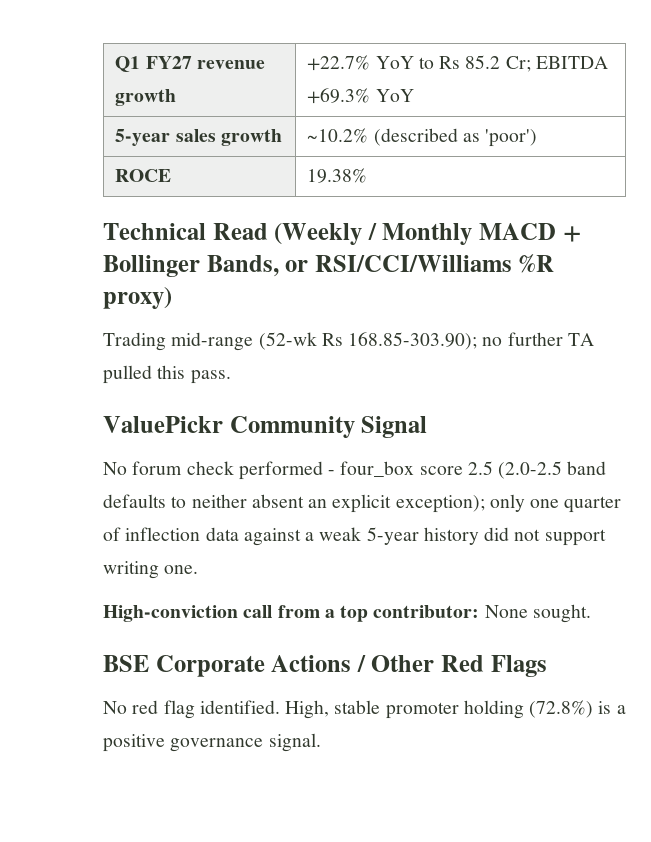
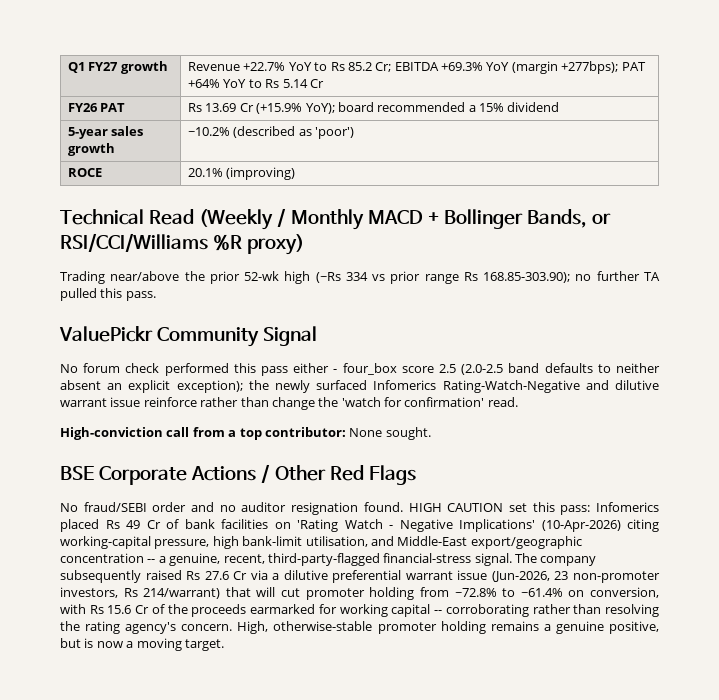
[196,60,265,69] [115,89,177,106] revenue growth | -> [120,61,168,74] [188,62,241,71] growth | Revenue
(414, 95) none -> [511,61,646,74] [188,79,324,88] [68,103,126,112] [188,102,560,114] (margin +277bps); PAT +64% YoY to Rs 5.14 Cr // FY26 PAT | Rs 13.69 Cr (+15.9% YoY); board recommended a 15% dividend
[307,168,368,183] 19.38% -> [188,167,296,180] 20.1% (improving)
[171,332,317,351] mid-range (52-wk -> [110,271,459,284] near/above the prior 52-wk high (~Rs 334 vs prior range
(323, 470) none -> [233,363,330,376] this pass either
[489,494,622,513] [103,527,606,546] [103,561,199,579] only one quarter of inflection data against a weak 5-year history did not support writing one. -> [248,380,659,393] [60,397,518,410] the newly surfaced Infomerics Rating-Watch-Negative and dilutive warrant issue reinforce rather than change the 'watch for confirmation' read.
[132,700,626,719] [103,733,321,752] red flag identified. High, stable promoter holding (72.8%) is a positive governance signal. -> [83,502,659,515] [60,519,659,532] [60,536,582,549] [60,553,597,566] [60,570,661,583] [60,587,660,600] [60,604,660,617] [60,621,659,634] [60,638,224,651] fraud/SEBI order and no auditor resignation found. HIGH CAUTION set this pass: Infomerics placed Rs 49 Cr of bank facilities on 'Rating Watch - Negative Implications' (10-Apr-2026) citing working-capital pressure, high bank-limit utilisation, and Middle-East export/geographic concentration -- a genuine, recent, third-party-flagged financial-stress signal. The company subsequently raised Rs 27.6 Cr via a dilutive preferential warrant issue (Jun-2026, 23 non-promoter investors, Rs 214/warrant) that will cut promoter holding from ~72.8% to ~61.4% on conversion, with Rs 15.6 Cr of the proceeds earmarked for working capital -- corroborating rather than resolving the rating agency's concern. High, otherwise-stable promoter holding remains a genuine positive, but is now a moving target.

